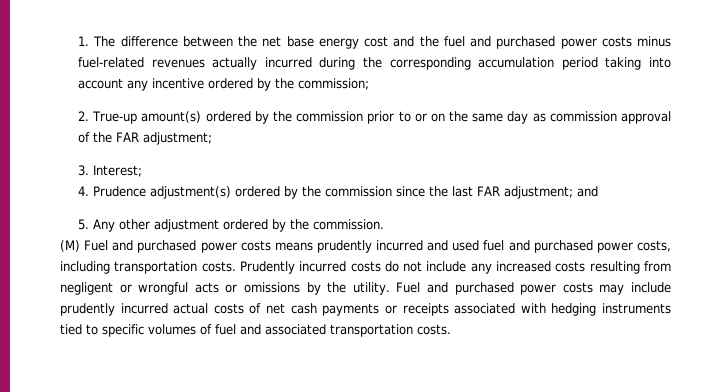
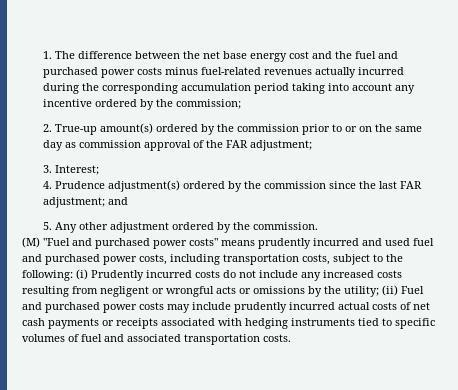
[84,240,271,253] Fuel and purchased power costs -> [43,238,218,249] "Fuel and purchased power costs"
[201,261,236,272] costs. -> [302,254,403,265] [22,269,88,281] costs, subject to the following: (i)
[352,282,390,295] utility. -> [344,285,398,297] utility; (ii)

